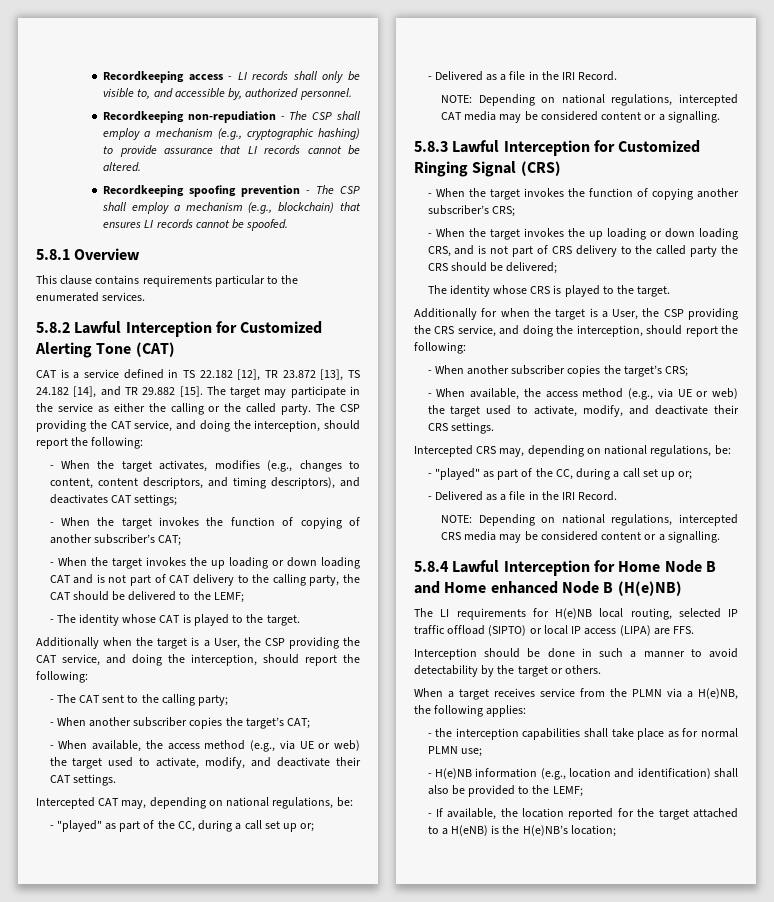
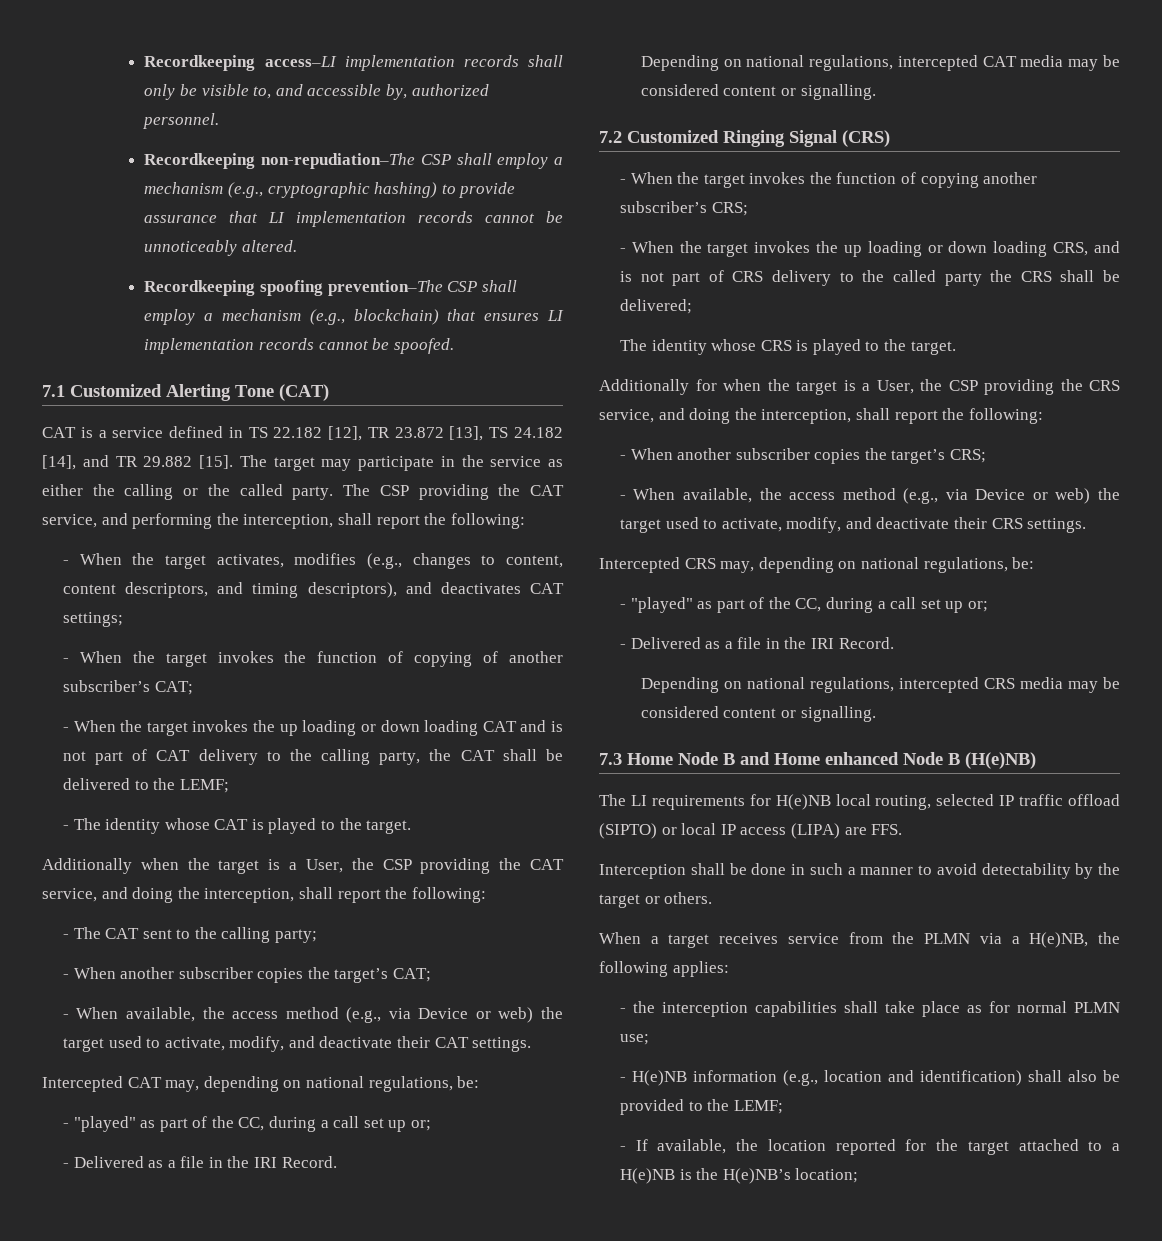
[103,71,247,83] Recordkeeping access - LI -> [144,55,455,71] Recordkeeping access–LI implementation
[187,111,308,123] non-repudiation - The -> [261,153,416,169] non-repudiation–The
[264,145,360,155] records cannot be -> [296,211,563,227] [144,240,238,256] implementation records cannot be unnoticeably
[241,185,335,197] prevention - The -> [327,280,443,296] prevention–The
(154, 224) none -> [144,338,255,354] implementation
[36,248,141,260] [36,275,299,287] [36,292,146,302] [36,321,237,337] 5.8.1 Overview // This clause contains requirements particular to the enumerated services. // 5.8.2 Lawful Interception for -> [42,385,65,397] 7.1
[199,420,360,432] doing the interception, should -> [132,513,372,529] performing the interception, shall
[72,591,109,601] should -> [502,749,537,761] shall
[263,654,299,664] should -> [298,887,333,899] shall
[299,741,314,749] UE -> [418,1008,469,1019] Device
[440,95,472,103] NOTE: -> (337, 1162) none
[658,111,720,123] [414,140,615,156] a signalling. // 5.8.3 Lawful Interception for -> [800,84,876,100] [599,131,622,143] signalling. // 7.2
[450,262,487,272] should -> [1060,270,1095,282] shall
[646,325,683,335] should -> [855,408,890,420] shall
[677,389,692,397] UE -> [975,489,1026,500] Device
[440,515,472,523] NOTE: -> (894, 643) none
[658,531,720,543] [414,560,615,576] a signalling. // 5.8.4 Lawful Interception for -> [800,706,876,722] [599,753,622,765] signalling. // 7.3
[484,648,521,658] should -> [690,863,725,875] shall
[450,825,488,836] H(eNB) -> [619,1168,675,1184] H(e)NB

